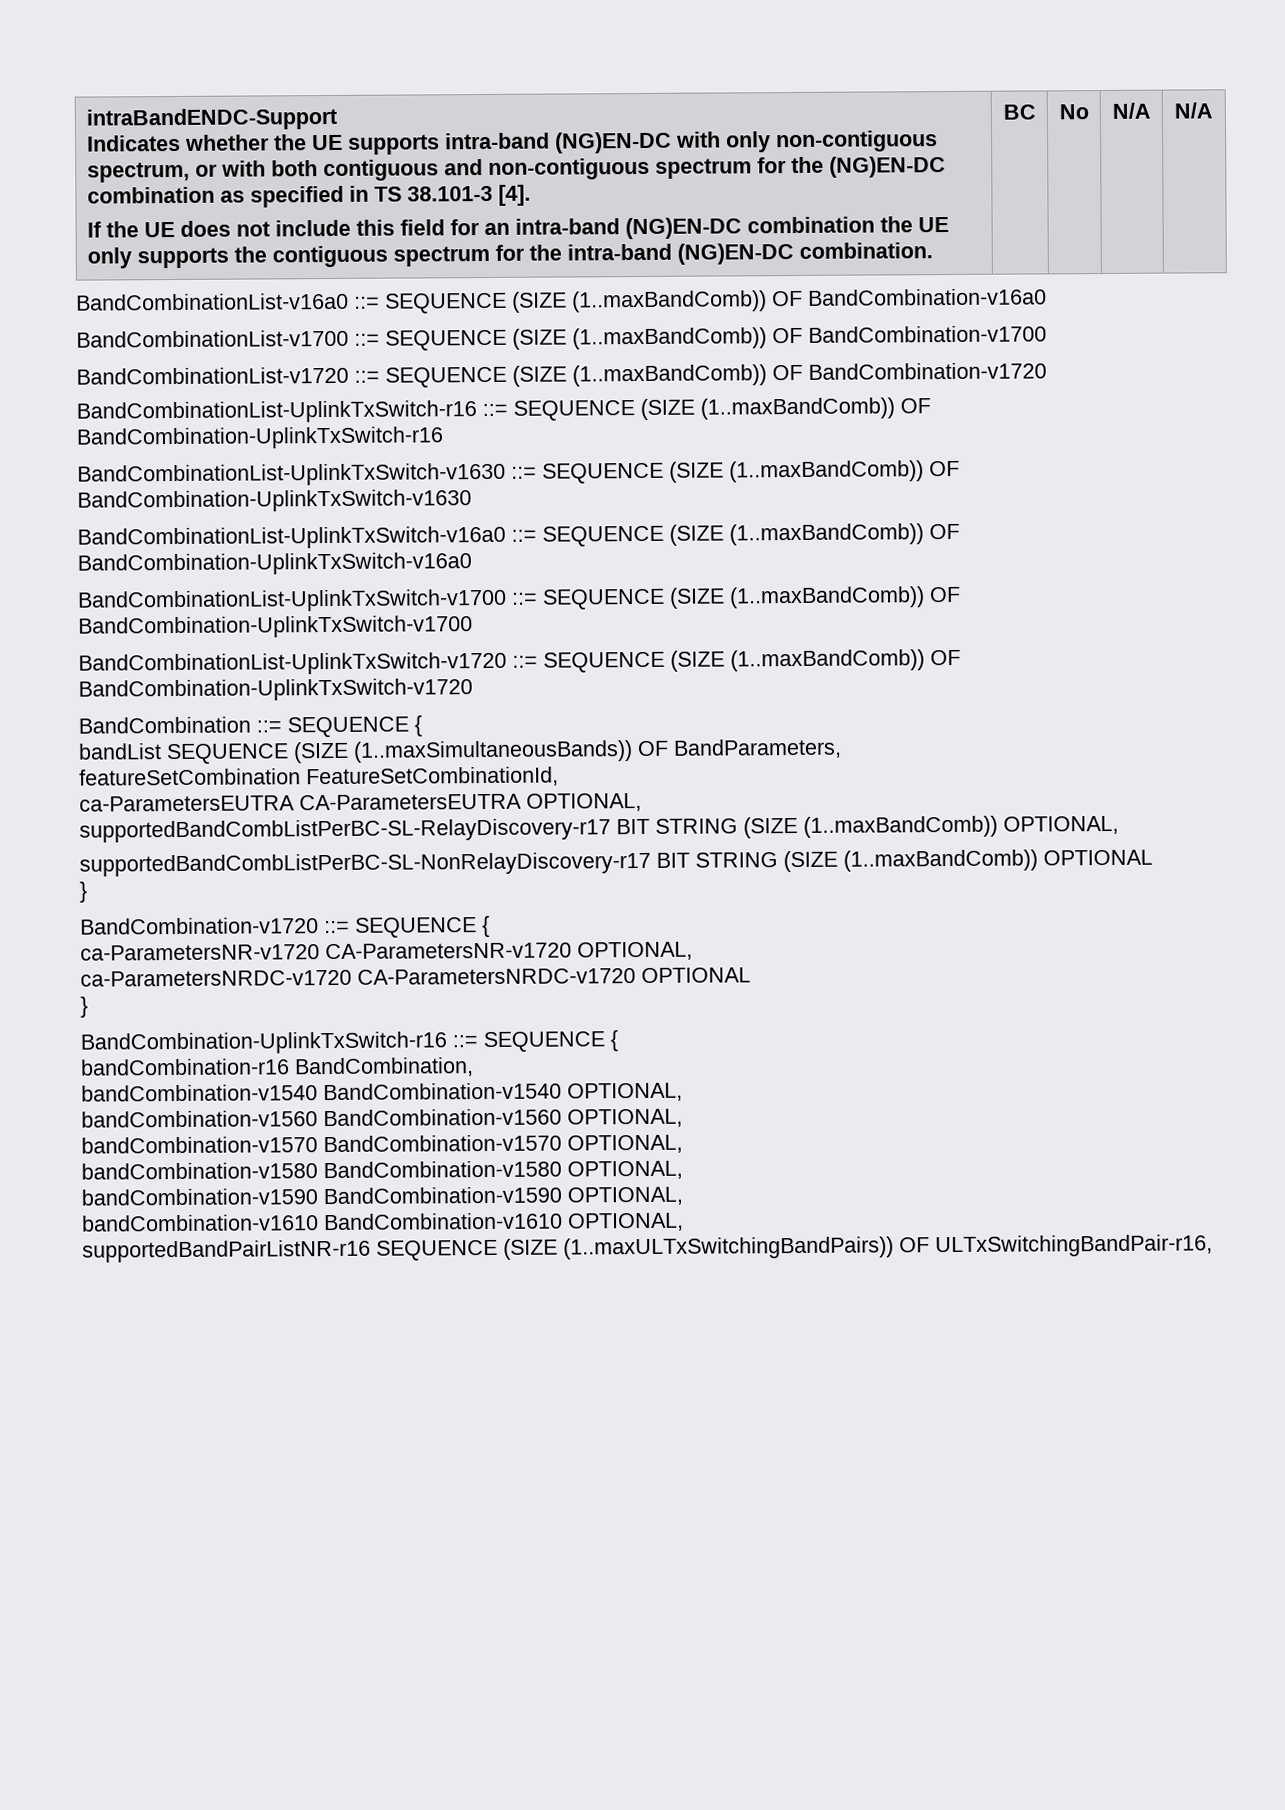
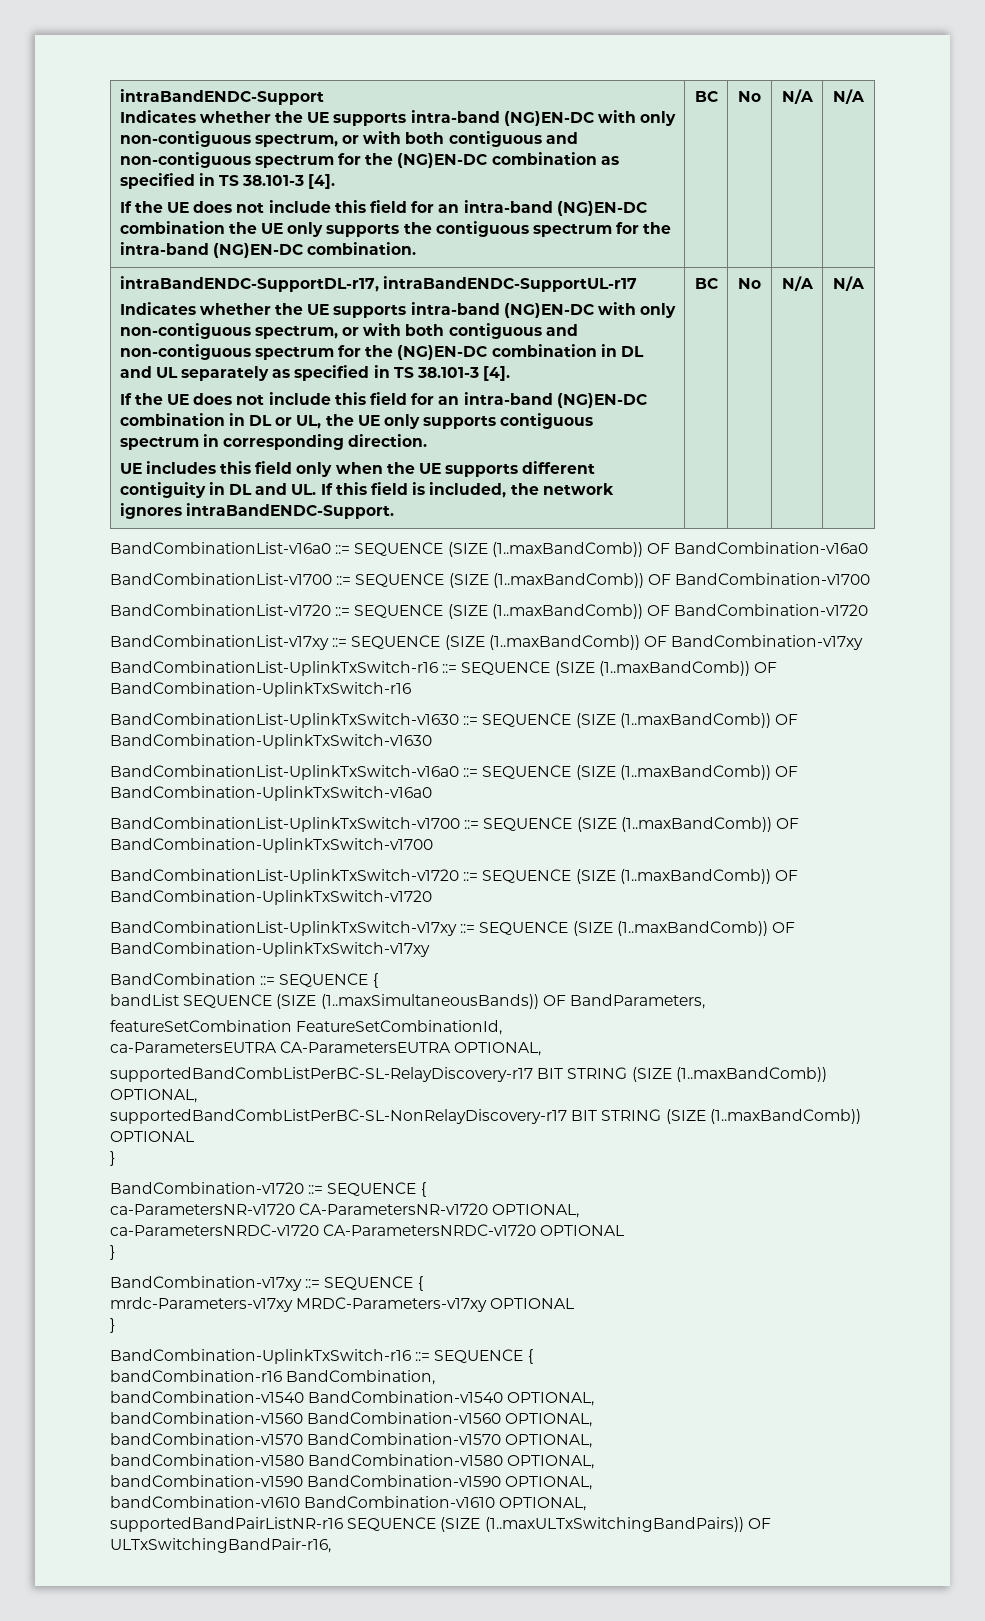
(1213, 110) none -> [119,276,637,292] [119,302,677,318] [119,323,578,339] [119,344,645,360] [119,365,511,381] [119,392,647,408] [119,413,594,429] [119,434,428,450] [119,461,596,477] [119,482,614,498] [119,503,394,519] [694,278,718,289] [738,278,761,289] [781,276,814,291] [833,276,865,291] // intraBandENDC-SupportDL-r17, intraBandENDC-SupportUL-r17 // Indicates whether the UE supports intra-band (NG)EN-DC with only non-contiguous spectrum, or with both contiguous and non-contiguous spectrum for the (NG)EN-DC combination in DL and UL separately as specified in TS 38.101-3 [4]. // If the UE does not include this field for an intra-band (NG)EN-DC combination in DL or UL, the UE only supports contiguous spectrum in corresponding direction. // UE includes this field only when the UE supports different contiguity in DL and UL. If this field is included, the network ignores intraBandENDC-Support. | BC | No | N/A | N/A
(1047, 371) none -> [110,635,864,650] // BandCombinationList-v17xy ::= SEQUENCE (SIZE (1..maxBandComb)) OF BandCombination-v17xy
(473, 690) none -> [110,921,795,936] [110,942,430,957] // BandCombinationList-UplinkTxSwitch-v17xy ::= SEQUENCE (SIZE (1..maxBandComb)) OF BandCombination-UplinkTxSwitch-v17xy
(88, 1007) none -> [110,1276,423,1291] [110,1297,575,1312] [110,1318,115,1333] // BandCombination-v17xy ::= SEQUENCE { // mrdc-Parameters-v17xy MRDC-Parameters-v17xy OPTIONAL // }

